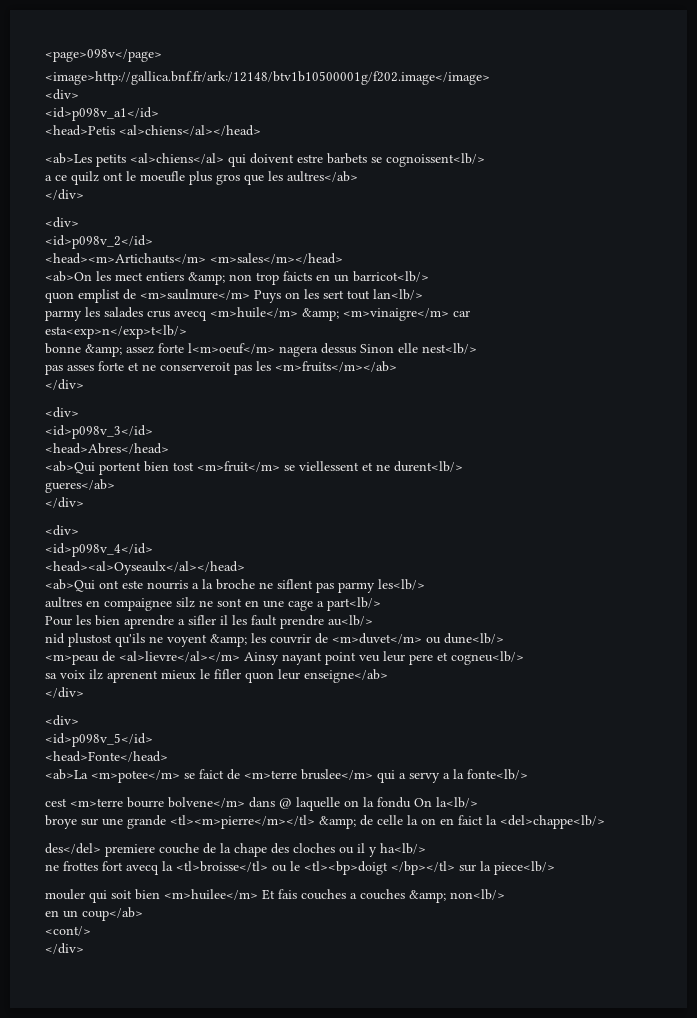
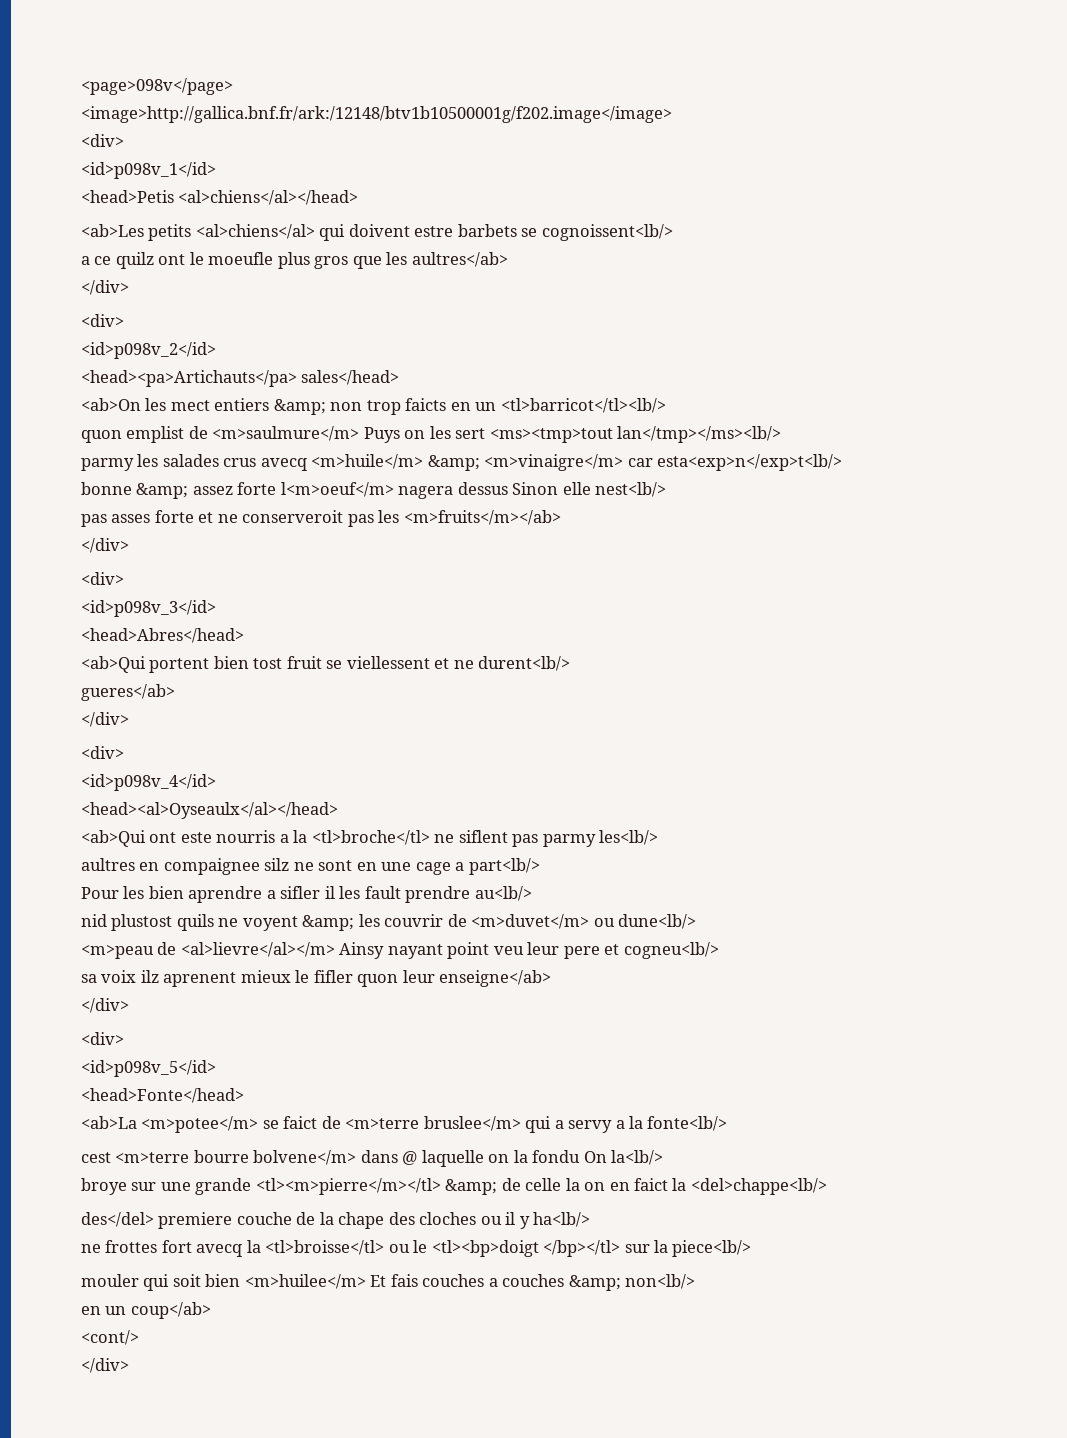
[45,107,159,121] <id>p098v_a1</id> -> [81,162,216,179] <id>p098v_1</id>
[45,253,343,264] <head><m>Artichauts</m> <m>sales</m></head> -> [81,370,400,387] <head><pa>Artichauts</pa> sales</head>
[353,271,429,282] barricot<lb/> -> [500,398,666,413] <tl>barricot</tl><lb/>
[347,289,423,300] tout lan<lb/> -> [489,426,782,443] <ms><tmp>tout lan</tmp></ms><lb/>
[197,461,280,472] <m>fruit</m> -> [286,656,322,669] fruit
[216,579,255,590] broche -> [311,830,430,845] <tl>broche</tl>
[115,633,145,647] qu'ils -> [176,914,214,931] quils

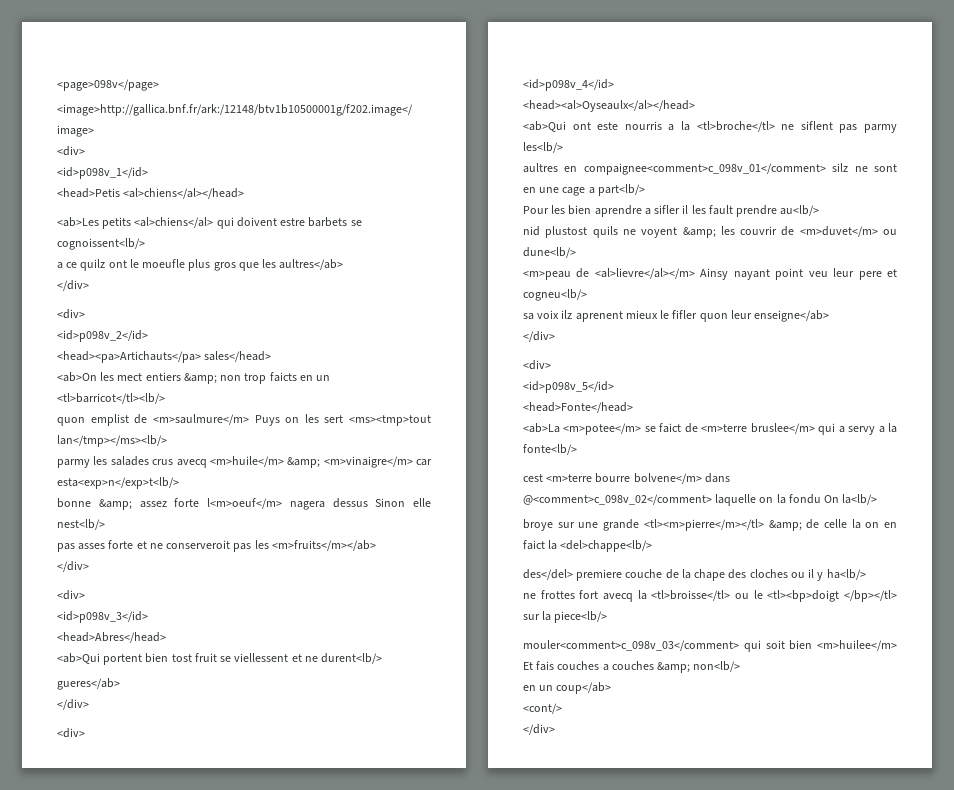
[163,858,260,875] compaignee -> [583,163,826,175] compaignee<comment>c_098v_01</comment>
[402,1151,418,1165] @ -> [523,494,712,505] @<comment>c_098v_02</comment>
[81,1274,139,1287] mouler -> [523,640,739,651] mouler<comment>c_098v_03</comment>

